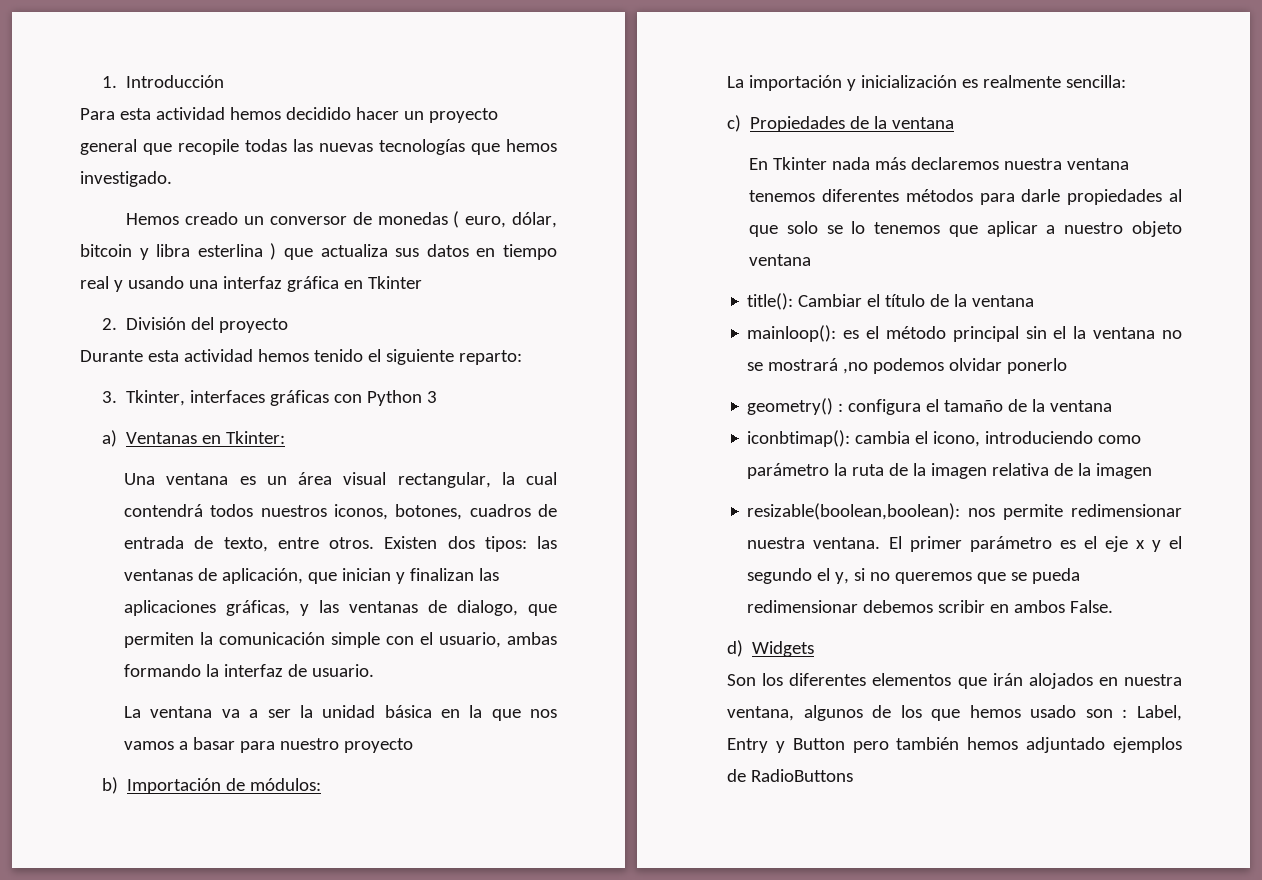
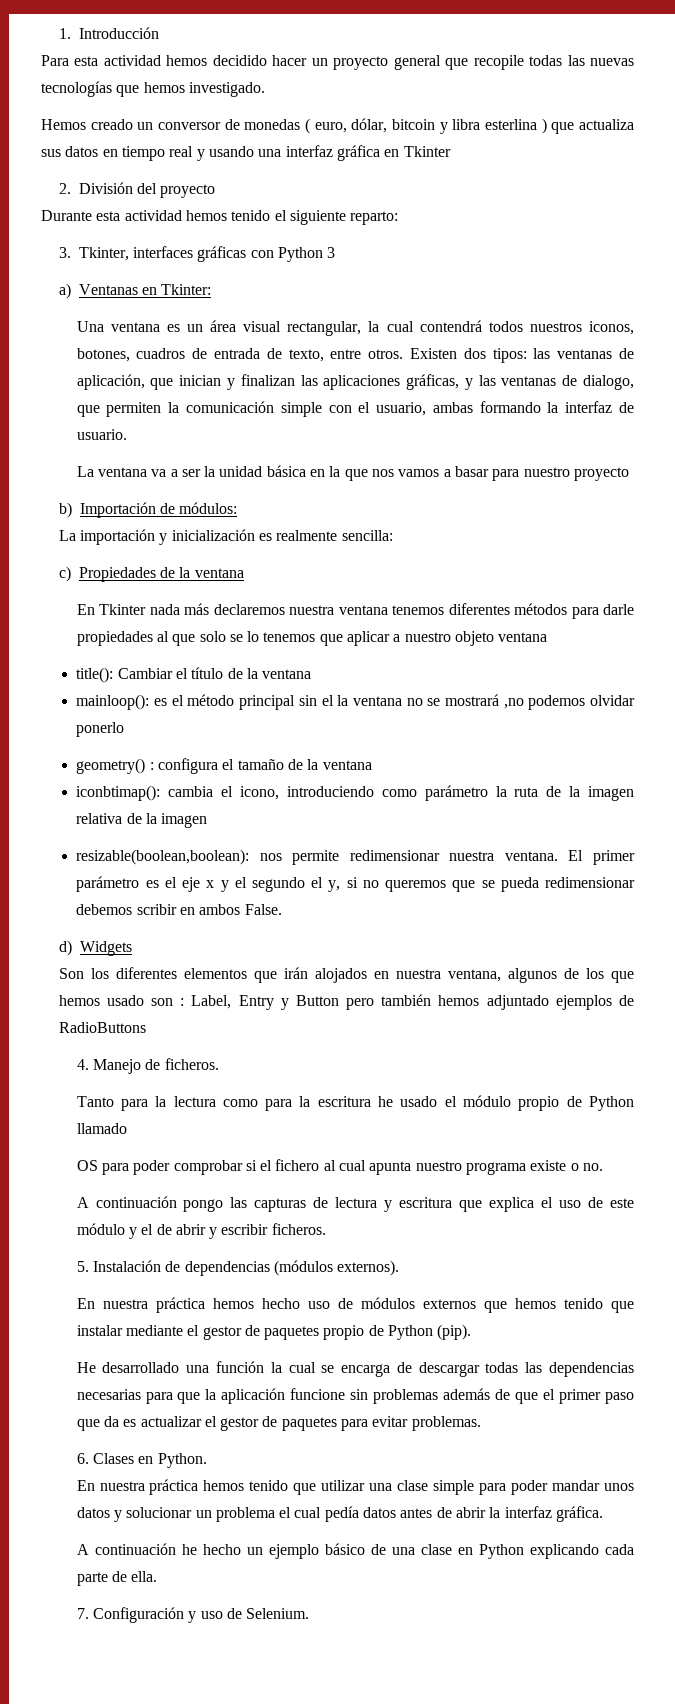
(854, 775) none -> [76,1058,219,1074] [76,1095,634,1111] [76,1123,127,1134] [76,1159,604,1175] [76,1196,635,1212] [76,1223,326,1239] [76,1260,400,1276] [76,1297,634,1313] [76,1324,472,1340] [76,1361,634,1377] [76,1388,635,1404] [76,1416,481,1431] [76,1453,207,1468] [76,1479,635,1495] [76,1506,604,1522] [76,1543,635,1559] [76,1571,158,1586] [76,1607,310,1623] // 4. Manejo de ficheros. // Tanto para la lectura como para la escritura he usado el módulo propio de Python llamado // OS para poder comprobar si el fichero al cual apunta nuestro programa existe o no. // A continuación pongo las capturas de lectura y escritura que explica el uso de este módulo y el de abrir y escribir ficheros. // 5. Instalación de dependencias (módulos externos). // En nuestra práctica hemos hecho uso de módulos externos que hemos tenido que instalar mediante el gestor de paquetes propio de Python (pip). // He desarrollado una función la cual se encarga de descargar todas las dependencias necesarias para que la aplicación funcione sin problemas además de que el primer paso que da es actualizar el gestor de paquetes para evitar problemas. // 6. Clases en Python. // En nuestra práctica hemos tenido que utilizar una clase simple para poder mandar unos datos y solucionar un problema el cual pedía datos antes de abrir la interfaz gráfica. // A continuación he hecho un ejemplo básico de una clase en Python explicando cada parte de ella. // 7. Configuración y uso de Selenium.

